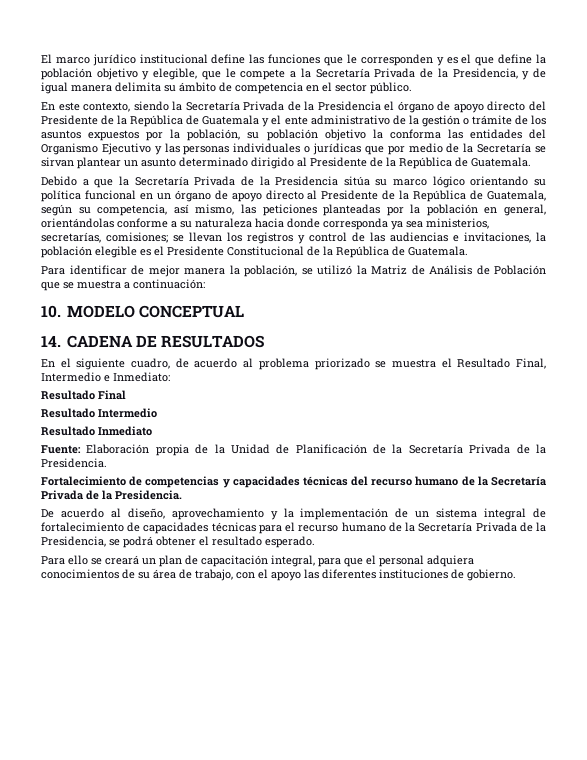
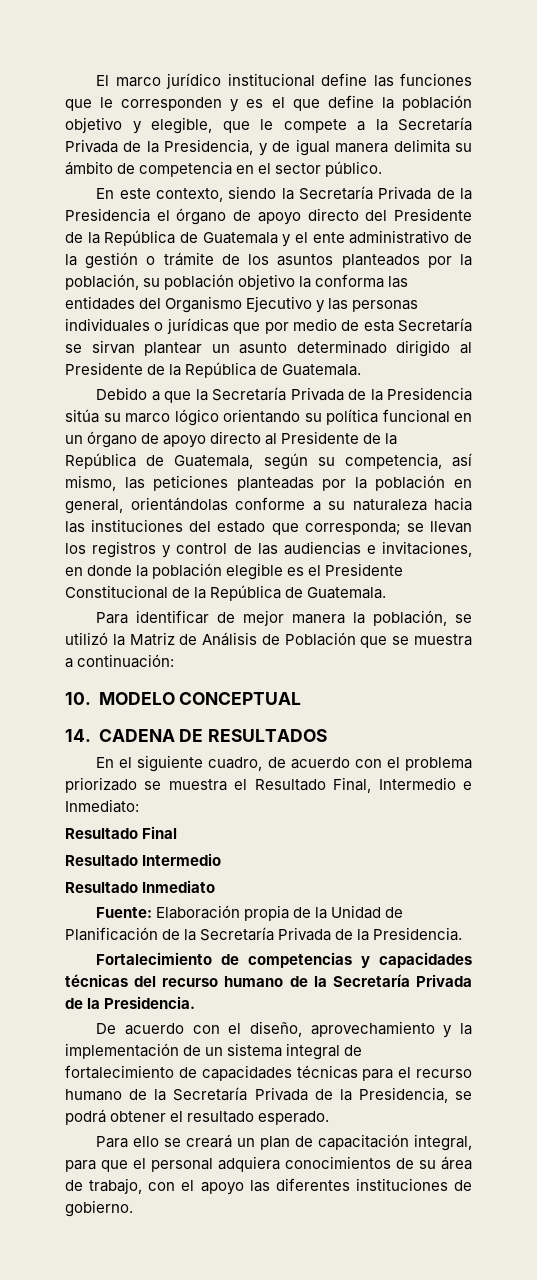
[88,130,140,141] expuestos -> [341,254,420,268] planteados
[463,143,474,153] la -> [363,320,394,332] esta
[287,218,489,230] [41,232,168,243] donde corresponda ya sea ministerios, secretarías, comisiones; -> [65,519,401,535] las instituciones del estado que corresponda;
(531, 237) none -> [65,565,133,576] en donde
[243,358,254,368] al -> [354,757,400,768] con el
[110,508,121,518] al -> [192,1023,242,1034] con el

